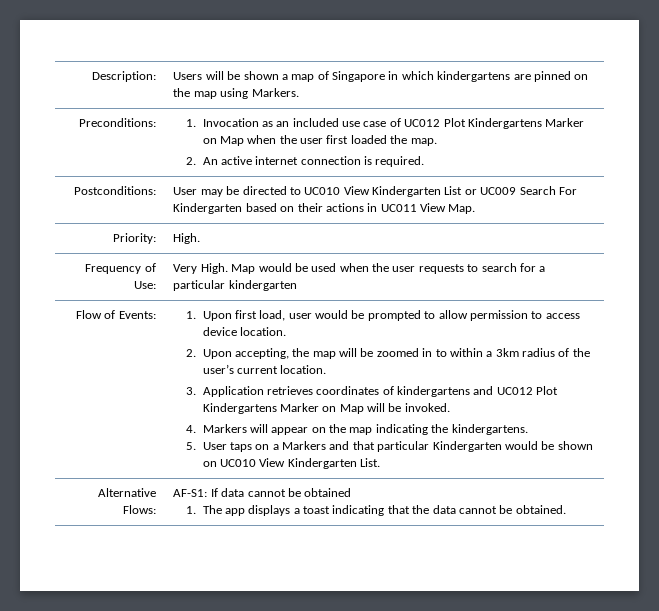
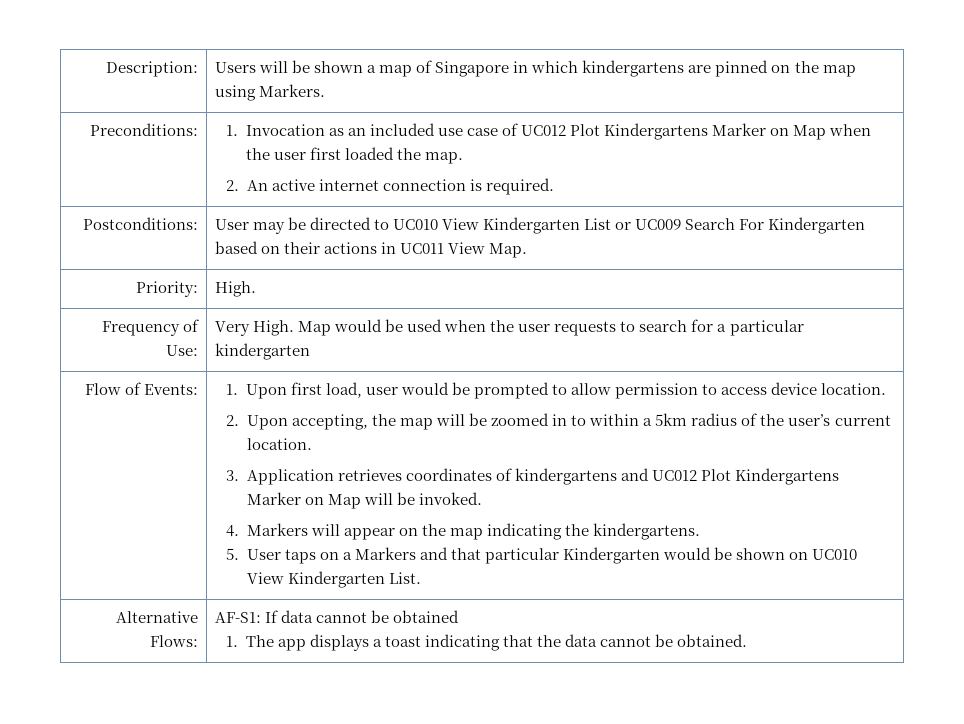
[495,348,519,357] 3km -> [655,413,688,426] 5km

